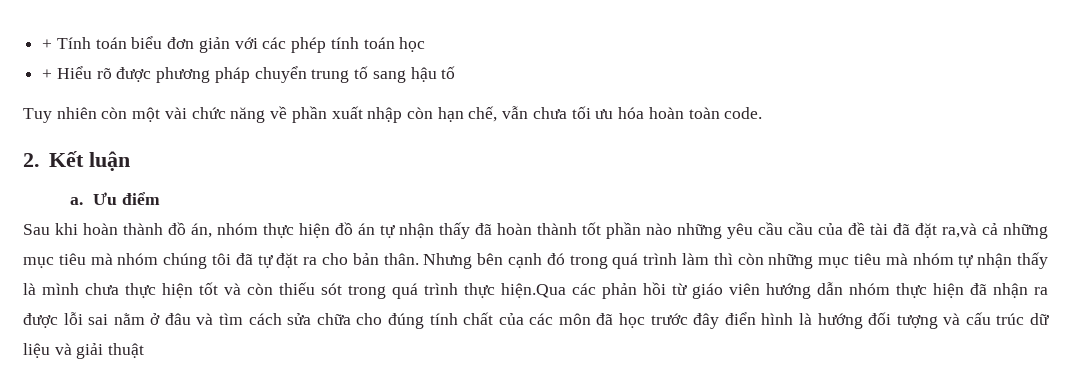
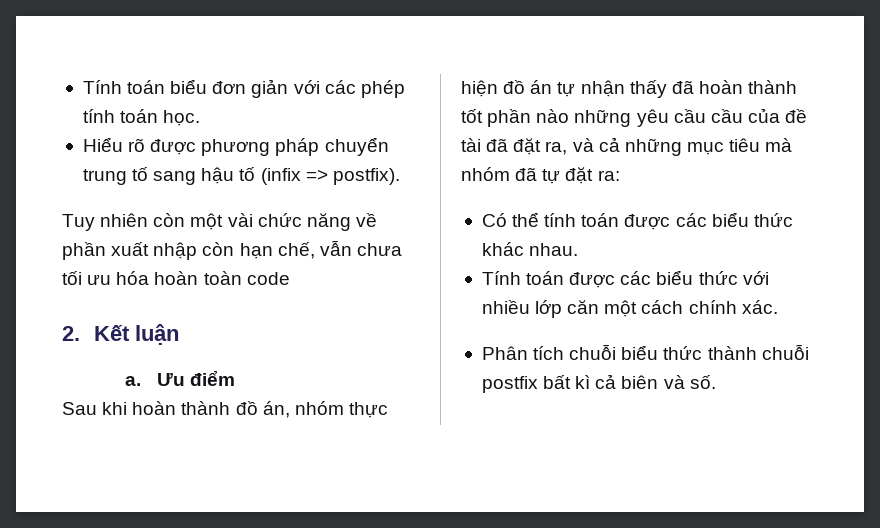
[42,39,53,49] + -> (82, 87) none
[399,37,426,52] [42,69,53,79] học // + -> [163,110,201,126] học. //
(456, 72) none -> [260,168,400,185] (infix => postfix).
[724,107,763,119] code. -> [246,272,290,285] code
[942,223,977,238] ra,và -> [545,138,594,155] ra, và
[163,253,231,269] chúng tôi -> (510, 174) none
[303,252,1048,269] [23,282,1048,299] [23,312,1050,329] [23,343,145,359] ra cho bản thân. Nhưng bên cạnh đó trong quá trình làm thì còn những mục tiêu mà nhóm tự nhận thấy là mình chưa thực hiện tốt và còn thiếu sót trong quá trình thực hiện.Qua các phản hồi từ giáo viên hướng dẫn nhóm thực hiện đã nhận ra được lỗi sai nằm ở đâu và tìm cách sửa chữa cho đúng tính chất của các môn đã học trước đây điển hình là hướng đối tượng và cấu trúc dữ liệu và giải thuật -> [597,170,620,181] [481,212,793,230] [481,242,579,256] [481,270,769,288] [481,300,778,318] [481,344,809,360] [481,374,716,393] ra: // Có thể tính toán được các biểu thức khác nhau. // Tính toán được các biểu thức với nhiều lớp căn một cách chính xác. // Phân tích chuỗi biểu thức thành chuỗi postfix bất kì cả biên và số.

